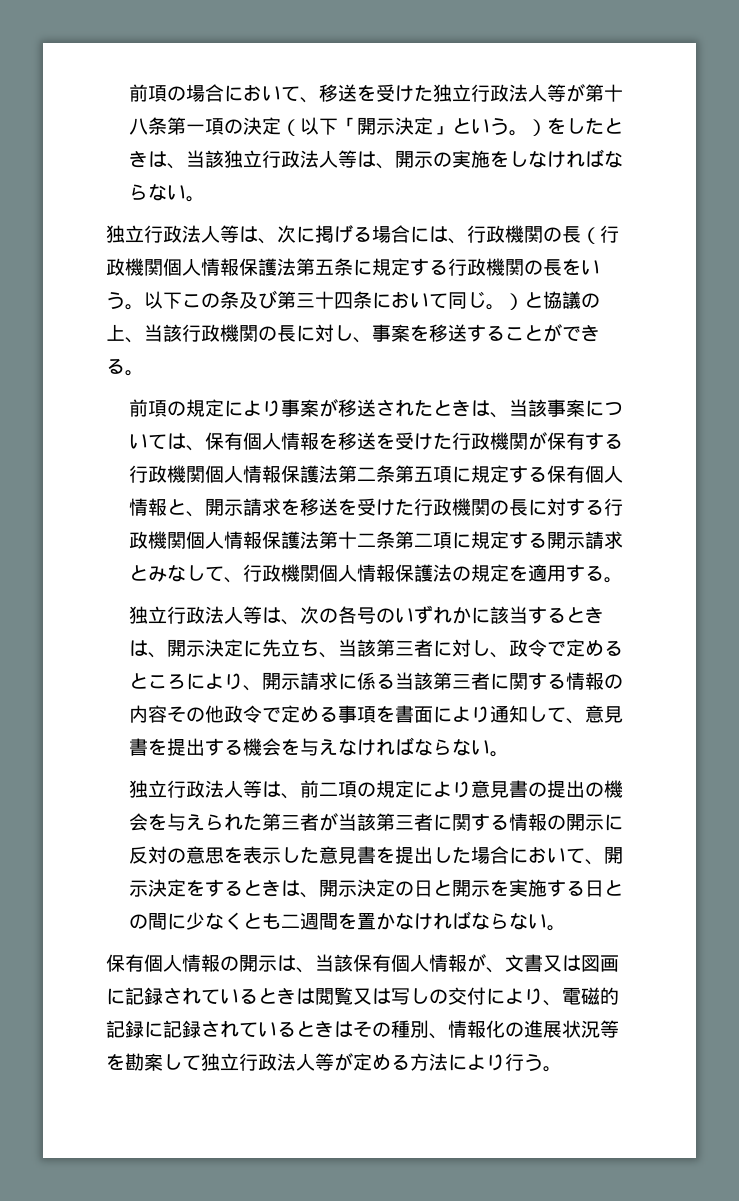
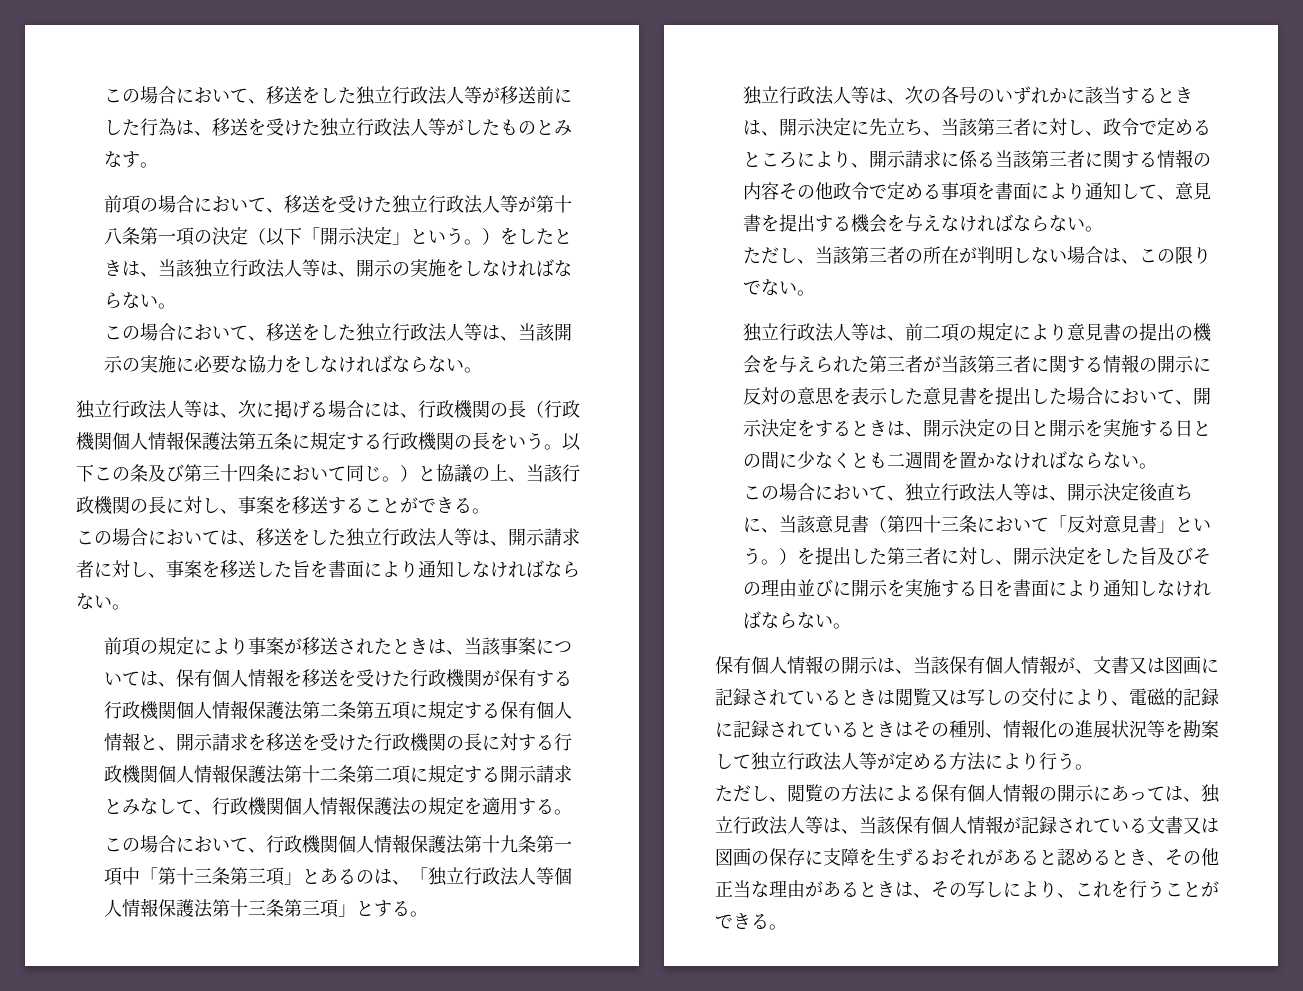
(129, 93) none -> [104,86,573,105] [104,118,573,137] [104,151,159,168] この場合において、移送をした独立行政法人等が移送前にした行為は、移送を受けた独立行政法人等がしたものとみなす。 //
(206, 199) none -> [104,323,573,342] [104,355,483,374] // この場合において、移送をした独立行政法人等は、当該開示の実施に必要な協力をしなければならない。
(144, 373) none -> [76,528,580,547] [76,560,580,578] [76,593,130,610] // この場合においては、移送をした独立行政法人等は、開示請求者に対し、事案を移送した旨を書面により通知しなければならない。
(624, 580) none -> [104,834,573,854] [104,867,573,886] [104,898,429,918] // この場合において、行政機関個人情報保護法第十九条第一項中「第十三条第三項」とあるのは、「独立行政法人等個人情報保護法第十三条第三項」とする。
(510, 754) none -> [743,246,1212,265] [743,279,816,296] // ただし、当該第三者の所在が判明しない場合は、この限りでない。
(567, 928) none -> [743,482,1194,502] [743,515,1212,534] [743,546,1212,565] [743,579,1212,597] [743,611,852,629] // この場合において、独立行政法人等は、開示決定後直ちに、当該意見書（第四十三条において「反対意見書」という。）を提出した第三者に対し、開示決定をした旨及びその理由並びに開示を実施する日を書面により通知しなければならない。
(562, 1069) none -> [715,783,1220,803] [715,815,1219,835] [715,848,1219,866] [715,880,1219,898] [715,913,787,930] // ただし、閲覧の方法による保有個人情報の開示にあっては、独立行政法人等は、当該保有個人情報が記録されている文書又は図画の保存に支障を生ずるおそれがあると認めるとき、その他正当な理由があるときは、その写しにより、これを行うことができる。

